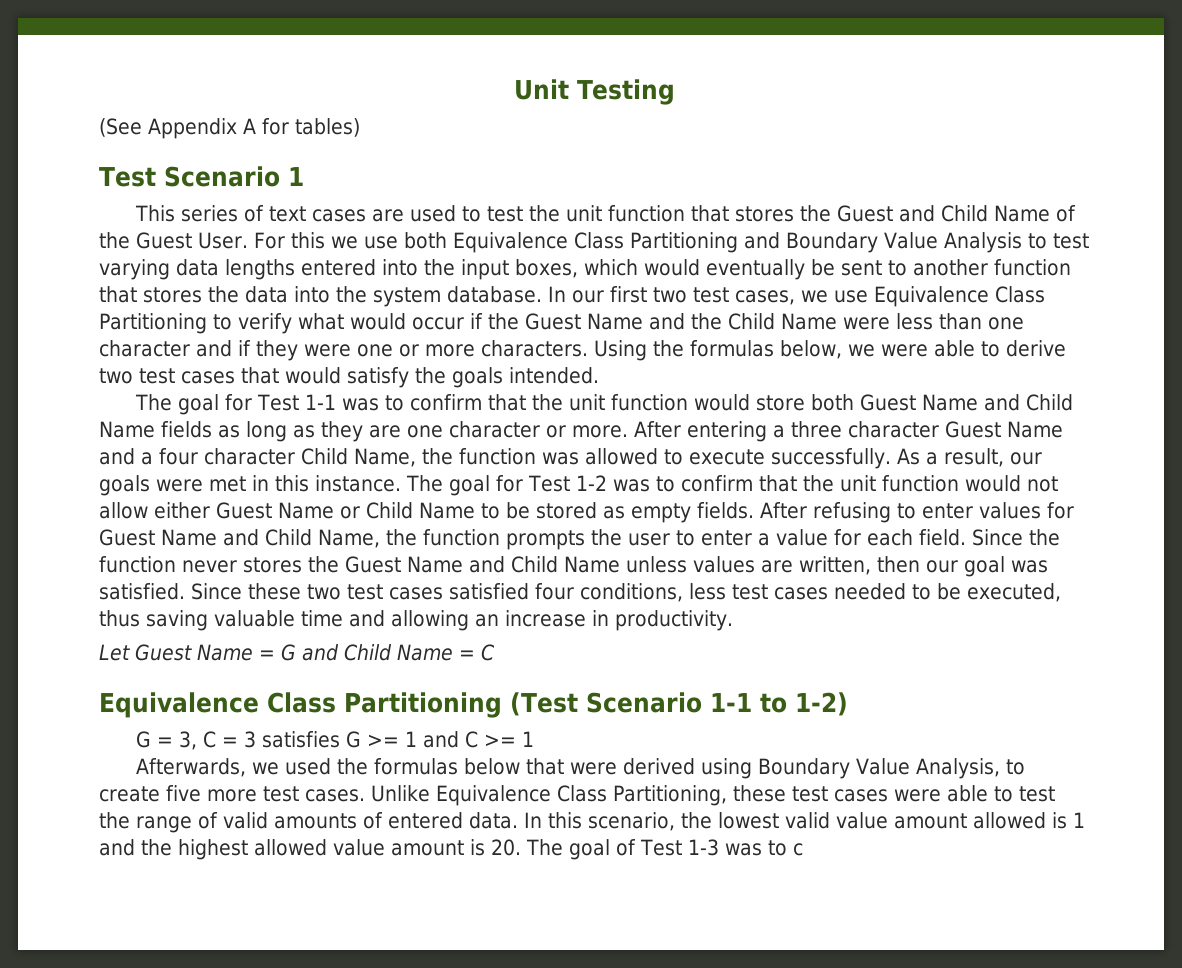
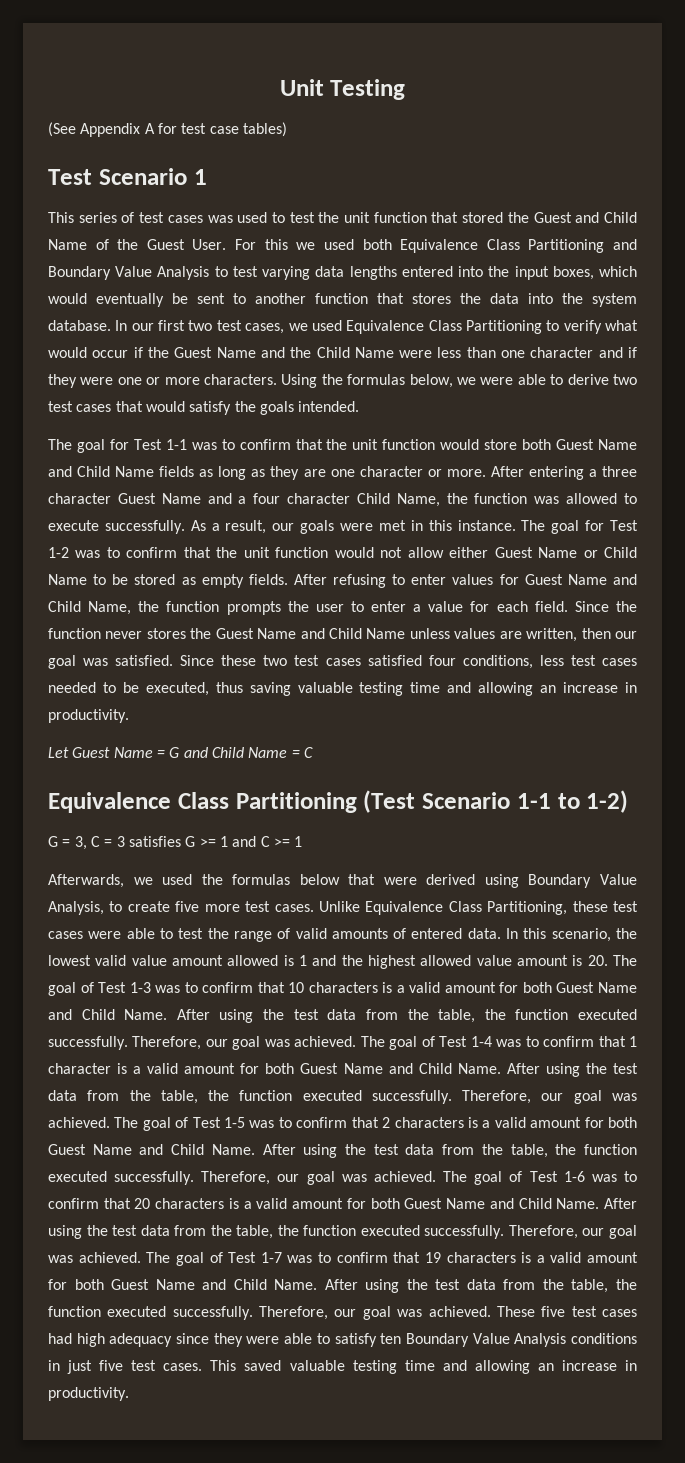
(289, 126) none -> [181,123,239,134] test case
[269,206,405,222] text cases are -> [139,212,233,223] test cases was
[735,206,795,222] stores -> [462,212,504,223] stored
[363,236,398,249] use -> [323,239,354,250] used
[834,290,868,303] use -> [311,320,342,331] used
(295, 618) none -> [359,682,404,696] testing
[792,843,803,856] c -> [202,982,637,993] [48,1009,638,1023] [48,1036,638,1050] [48,1063,638,1077] [48,1090,637,1104] [48,1117,637,1131] [48,1144,638,1158] [48,1171,637,1185] [48,1198,638,1209] [48,1225,638,1239] [48,1252,638,1266] [48,1279,638,1293] [48,1306,638,1320] [48,1333,637,1347] [48,1360,637,1374] [48,1387,129,1401] confirm that 10 characters is a valid amount for both Guest Name and Child Name. After using the test data from the table, the function executed successfully. Therefore, our goal was achieved. The goal of Test 1-4 was to confirm that 1 character is a valid amount for both Guest Name and Child Name. After using the test data from the table, the function executed successfully. Therefore, our goal was achieved. The goal of Test 1-5 was to confirm that 2 characters is a valid amount for both Guest Name and Child Name. After using the test data from the table, the function executed successfully. Therefore, our goal was achieved. The goal of Test 1-6 was to confirm that 20 characters is a valid amount for both Guest Name and Child Name. After using the test data from the table, the function executed successfully. Therefore, our goal was achieved. The goal of Test 1-7 was to confirm that 19 characters is a valid amount for both Guest Name and Child Name. After using the test data from the table, the function executed successfully. Therefore, our goal was achieved. These five test cases had high adequacy since they were able to satisfy ten Boundary Value Analysis conditions in just five test cases. This saved valuable testing time and allowing an increase in productivity.

